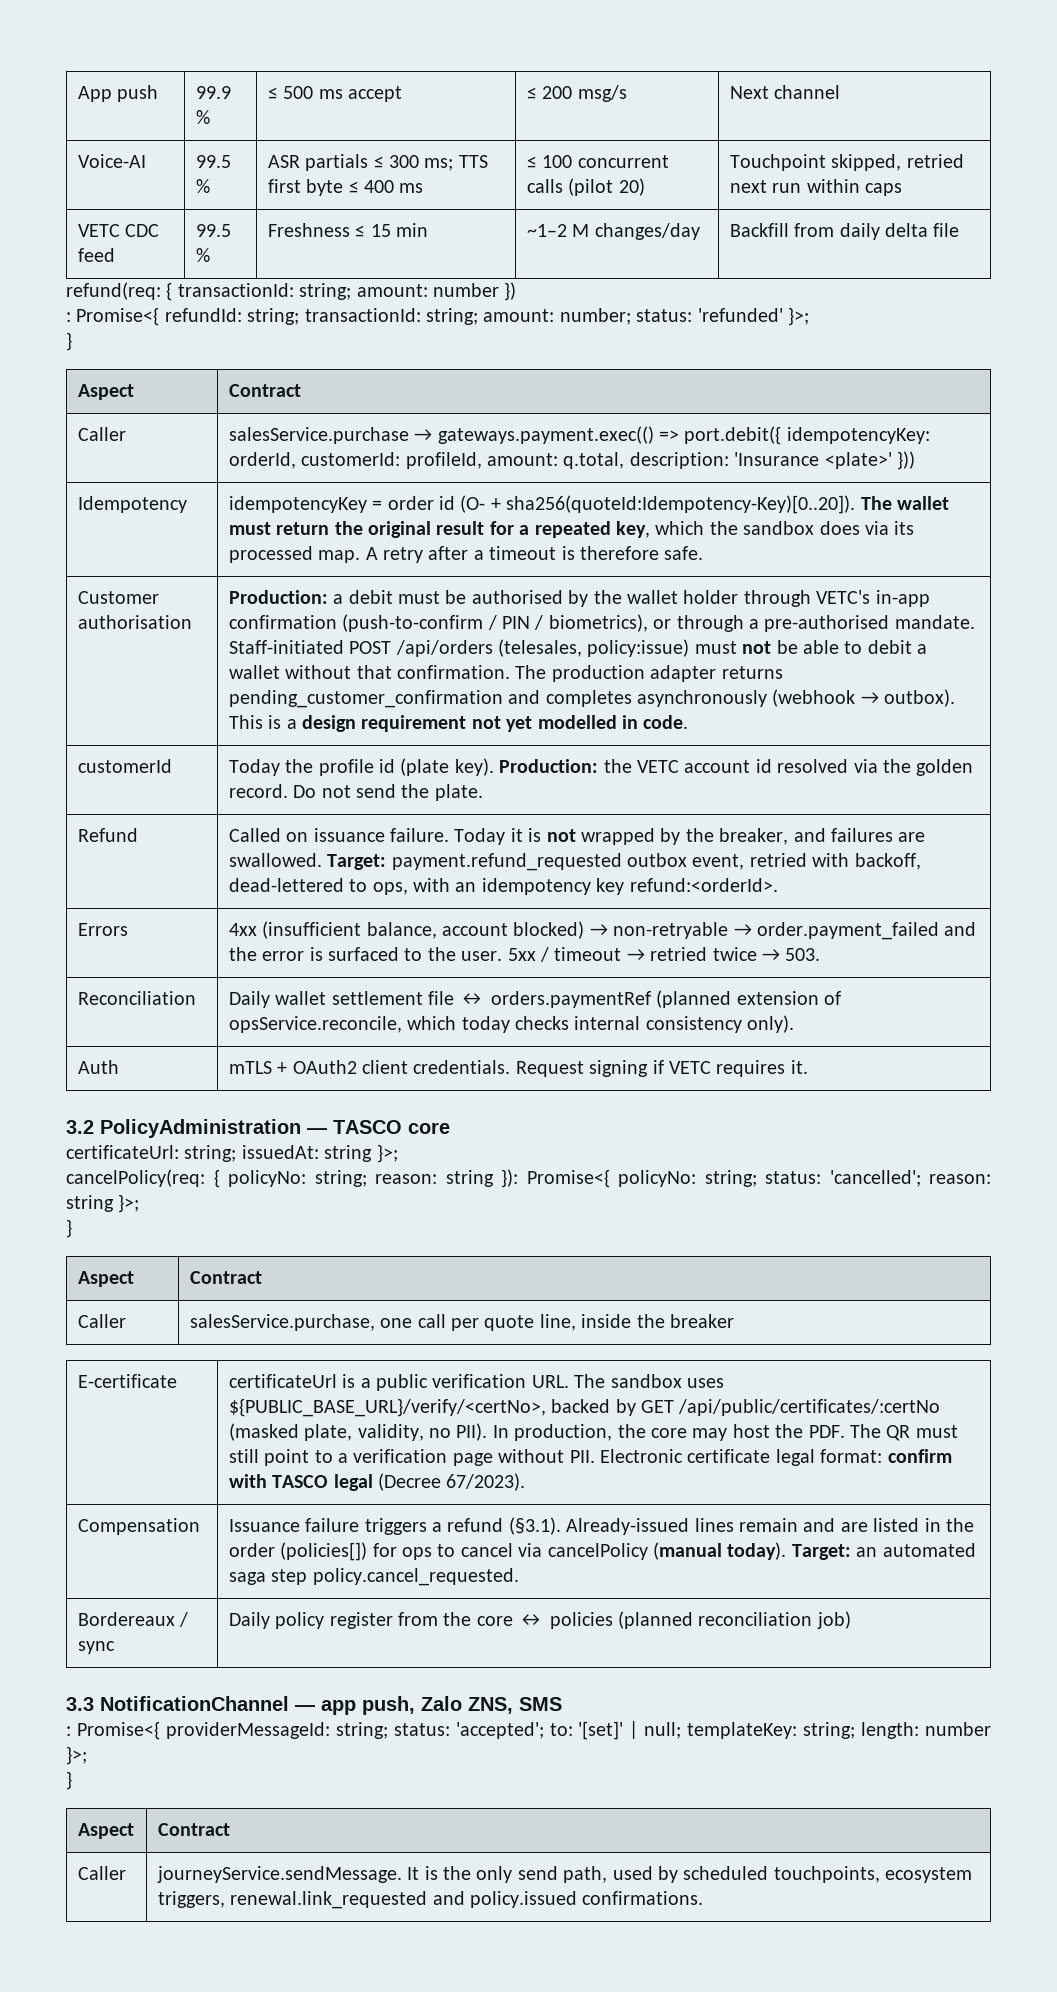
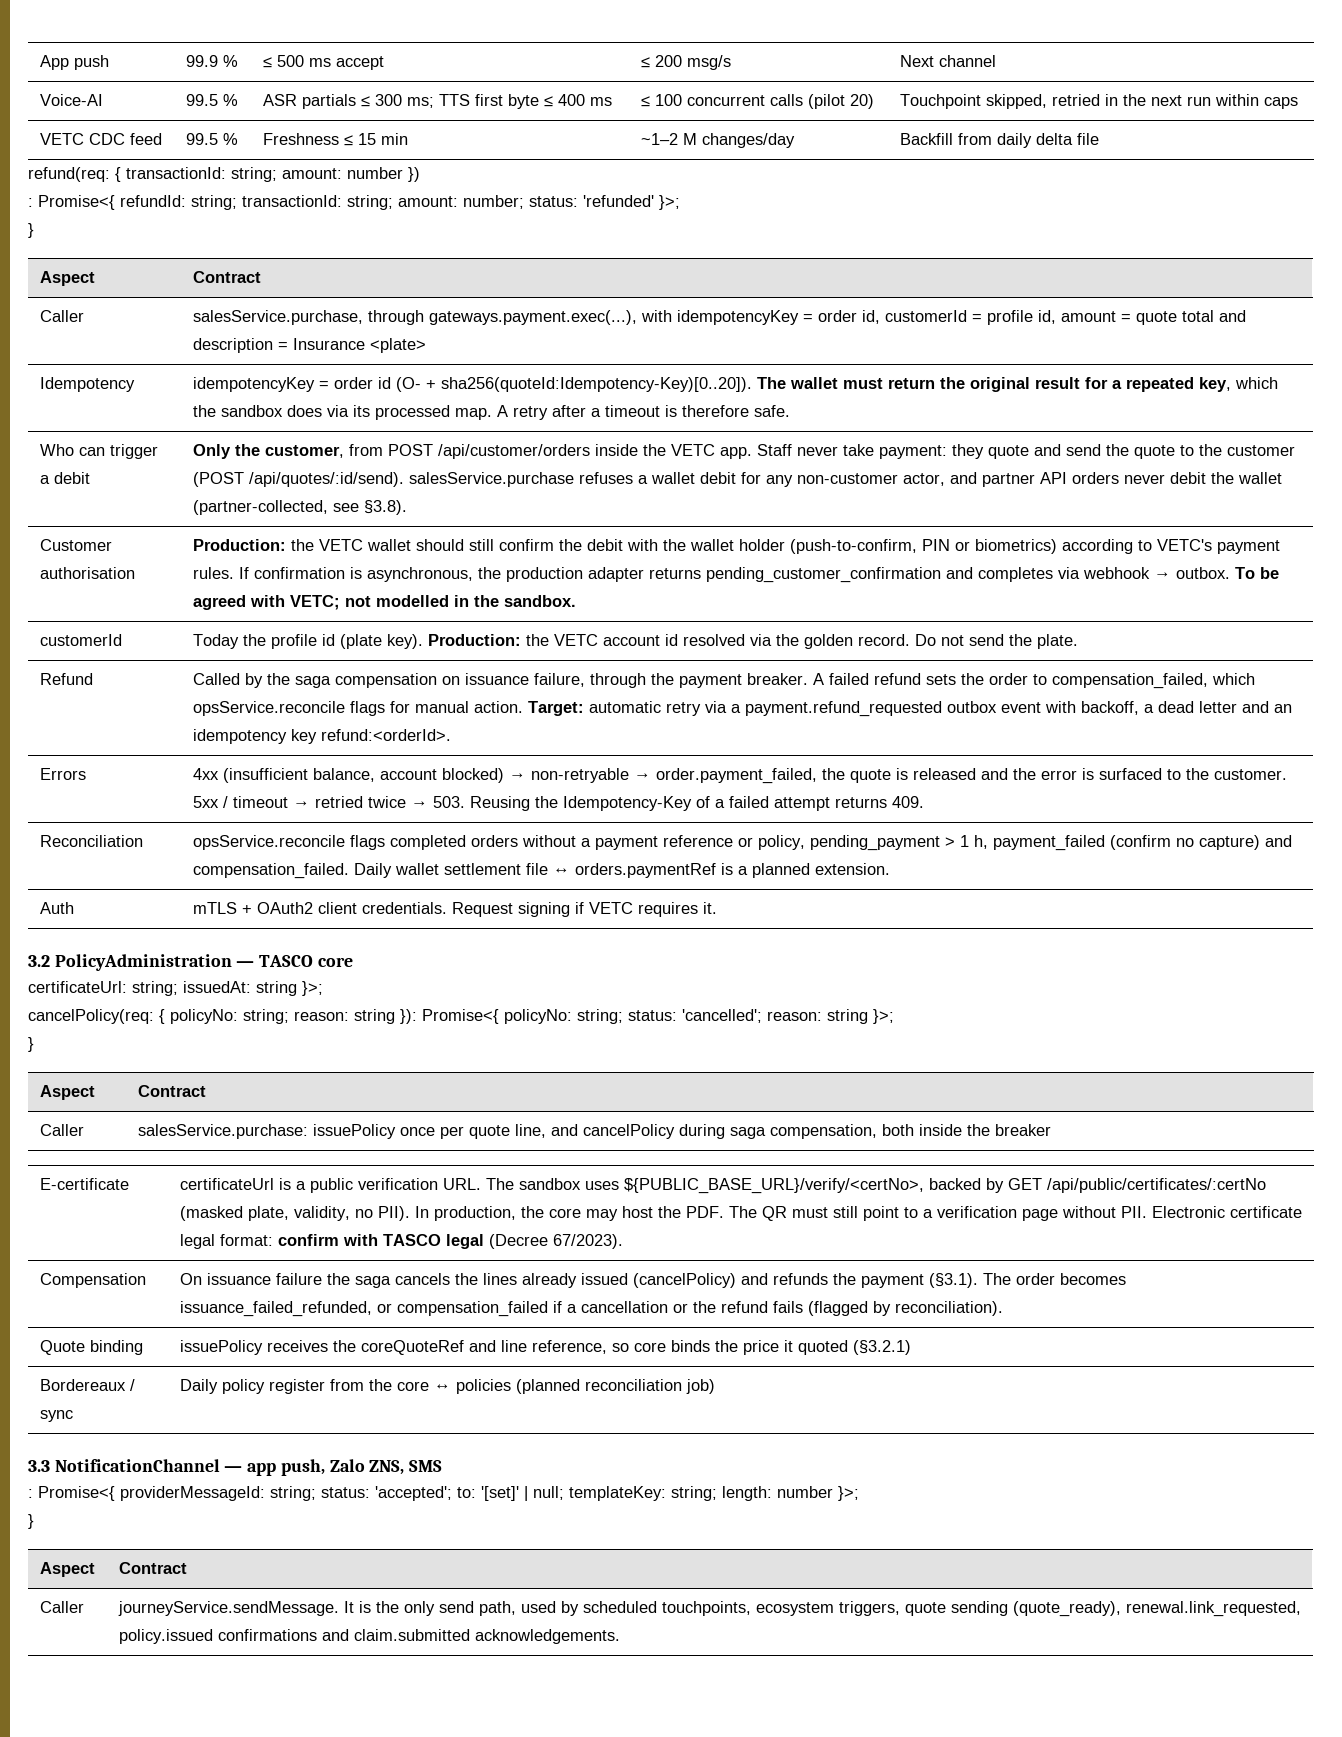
(964, 161) none -> [1104,94,1146,106] in the
[228,426,930,445] [228,451,915,470] salesService.purchase → gateways.payment.exec(() => port.debit({ idempotencyKey: orderId, customerId: profileId, amount: q.total, description: 'Insurance <plate>' })) -> [192,310,1246,325] [192,338,426,353] salesService.purchase, through gateways.payment.exec(...), with idempotencyKey = order id, customerId = profile id, amount = quote total and description = Insurance <plate>
[77,591,159,604] [77,615,192,629] [228,590,930,607] [228,614,975,632] [228,639,928,657] [228,665,547,679] Customer authorisation | Production: a debit must be authorised by the wallet holder through VETC's in-app confirmation (push-to-confirm / PIN / biometrics), or through a pre-authorised mandate. Staff-initiated POST /api/orders (telesales, policy:issue) must not be able to debit a wallet without that confirmation. The -> [39,444,158,459] [39,472,90,484] [192,444,1295,459] [192,472,1282,487] [192,500,407,515] [39,539,112,551] [39,567,135,579] [192,539,1280,554] [192,567,501,582] Who can trigger a debit | Only the customer, from POST /api/customer/orders inside the VETC app. Staff never take payment: they quote and send the quote to the customer (POST /api/quotes/:id/send). salesService.purchase refuses a wallet debit for any non-customer actor, and partner API orders never debit the wallet (partner-collected, see §3.8). // Customer authorisation | Production: the VETC wallet should still confirm the debit with the wallet holder (push-to-confirm, PIN or biometrics) according to VETC's payment rules. If confirmation is asynchronous, the
[636,689,956,707] [228,715,689,732] asynchronously (webhook → outbox). This is a design requirement not yet modelled in code. -> [1057,567,1279,579] [192,595,576,610] via webhook → outbox. To be agreed with VETC; not modelled in the sandbox.
[286,828,926,845] [228,853,921,871] [228,878,450,895] on issuance failure. Today it is not wrapped by the breaker, and failures are swallowed. Target: payment.refund_requested outbox event, retried with backoff, dead-lettered to ops, with -> [244,673,1255,689] [192,701,1269,717] by the saga compensation on issuance failure, through the payment breaker. A failed refund sets the order to compensation_failed, which opsService.reconcile flags for manual action. Target: automatic retry via a payment.refund_requested outbox event with backoff, a dead letter and
[756,922,939,940] order.payment_failed -> [655,768,976,784] order.payment_failed, the quote is released
[461,951,503,961] user. -> [1213,769,1287,780] customer.
[77,991,196,1005] // Reconciliation | -> [469,796,924,811] [39,835,143,847] [192,835,1292,851] [192,863,349,879] Reusing the Idempotency-Key of a failed attempt returns 409. // Reconciliation | opsService.reconcile flags completed orders without a payment reference or policy, pending_payment > 1 h, payment_failed (confirm no capture) and compensation_failed.
[656,990,841,1008] [228,1015,795,1033] (planned extension of opsService.reconcile, which today checks internal consistency only). -> [720,863,890,878] is a planned extension.
[189,1314,576,1331] salesService.purchase, one call per quote line, -> [137,1124,914,1139] salesService.purchase: issuePolicy once per quote line, and cancelPolicy during saga compensation, both
[228,1517,974,1535] [228,1542,976,1561] [228,1568,519,1586] Issuance failure triggers a refund (§3.1). Already-issued lines remain and are listed in the order (policies[]) for ops to cancel via cancelPolicy (manual today). Target: an automated saga step policy.cancel_requested. -> [179,1273,1126,1288] [179,1301,1003,1317] [39,1340,143,1355] [179,1340,911,1355] On issuance failure the saga cancels the lines already issued (cancelPolicy) and refunds the payment (§3.1). The order becomes issuance_failed_refunded, or compensation_failed if a cancellation or the refund fails (flagged by reconciliation). // Quote binding | issuePolicy receives the coreQuoteRef and line reference, so core binds the price it quoted (§3.2.1)
[230,1891,704,1909] renewal.link_requested and policy.issued confirmations. -> [904,1601,1301,1617] [118,1629,620,1644] quote sending (quote_ready), renewal.link_requested, policy.issued confirmations and claim.submitted acknowledgements.

